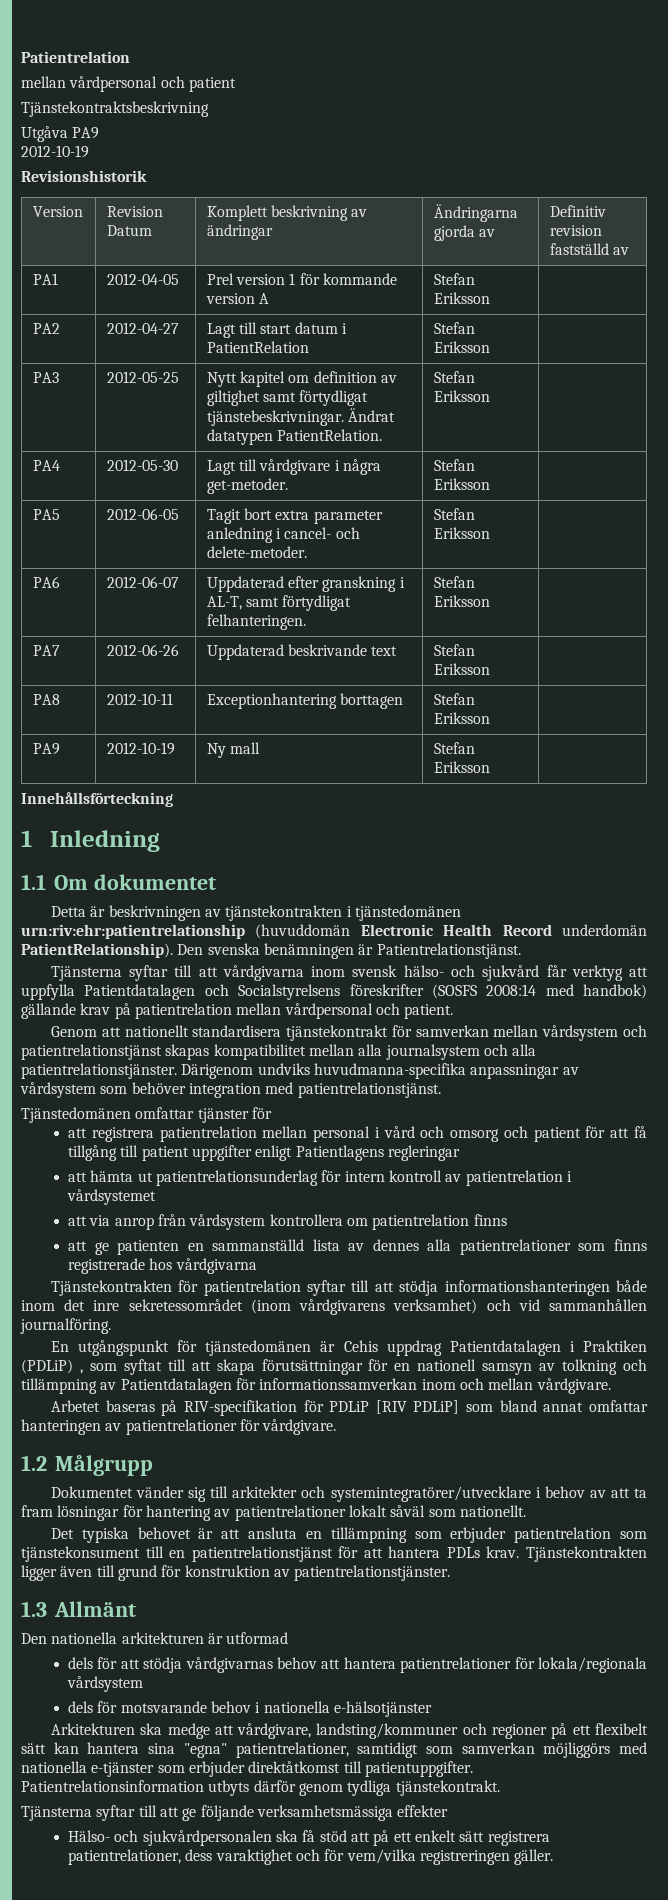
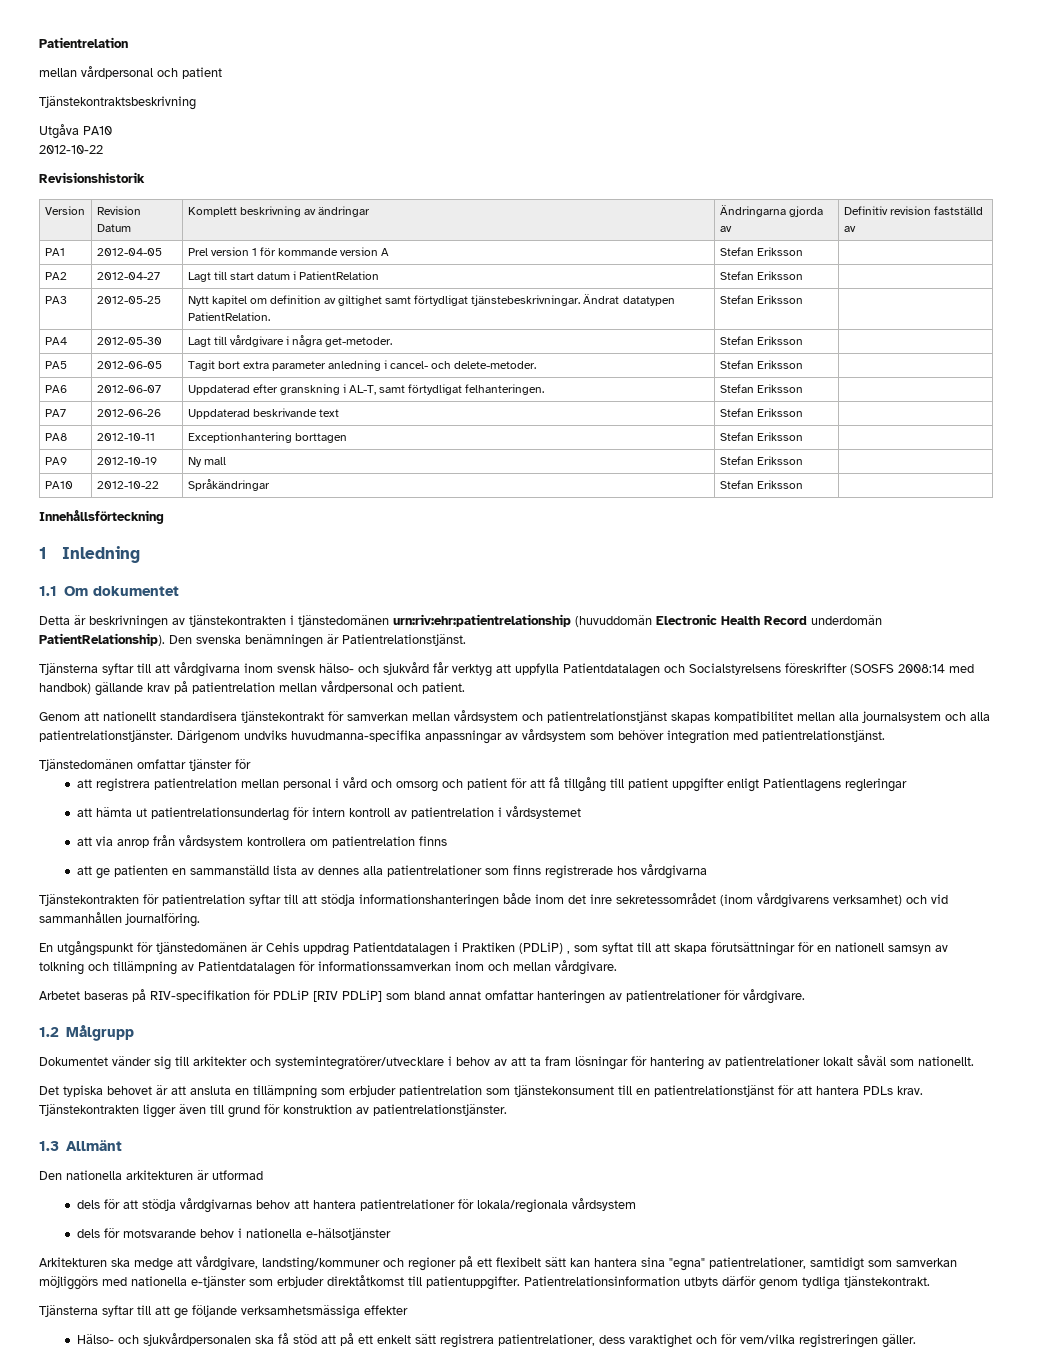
[72,127,100,139] [21,145,89,158] PA9 // 2012-10-19 -> [83,126,112,135] [39,145,103,154] PA10 // 2012-10-22
(490, 767) none -> [44,481,73,489] [96,481,159,489] [187,479,270,491] [719,480,803,489] // PA10 | 2012-10-22 | Språkändringar | Stefan Eriksson |

